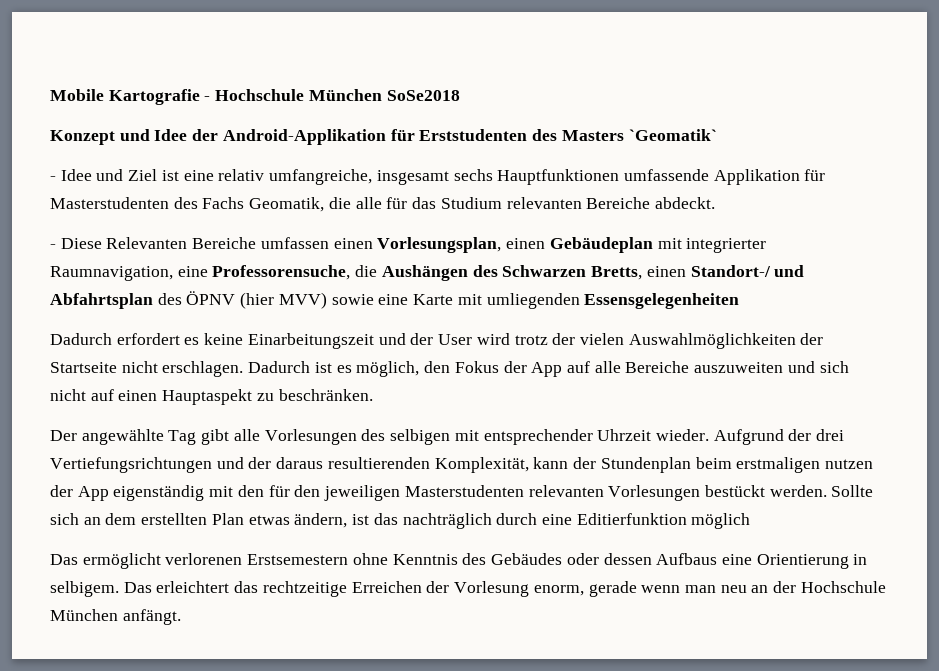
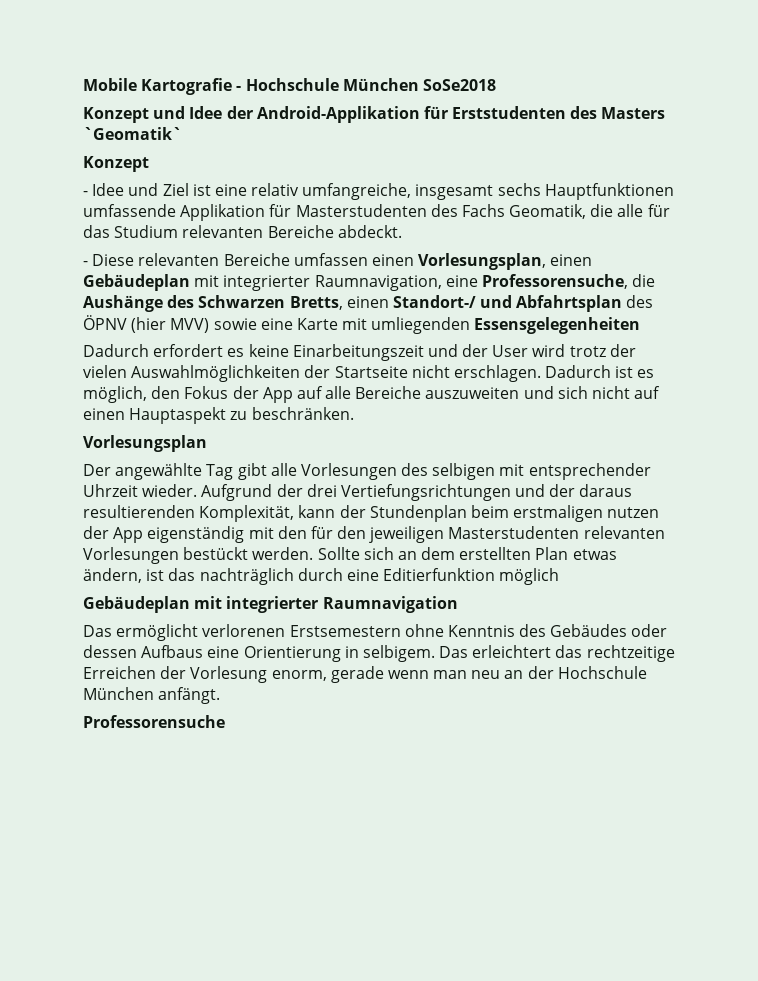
(717, 135) none -> [83,156,149,172] // Konzept
[106,237,188,249] Relevanten -> [138,253,220,266] relevanten
[381,265,468,281] Aushängen -> [83,295,163,312] Aushänge
(373, 395) none -> [83,435,207,452] // Vorlesungsplan
(751, 521) none -> [83,596,458,613] // Gebäudeplan mit integrierter Raumnavigation
(181, 617) none -> [83,715,225,728] // Professorensuche

